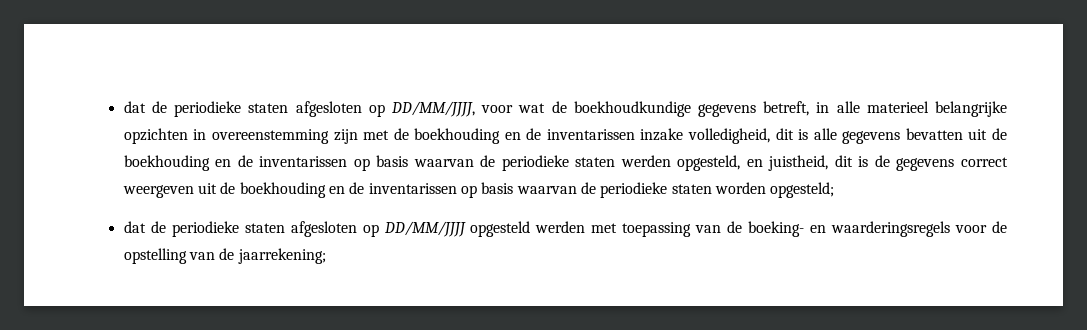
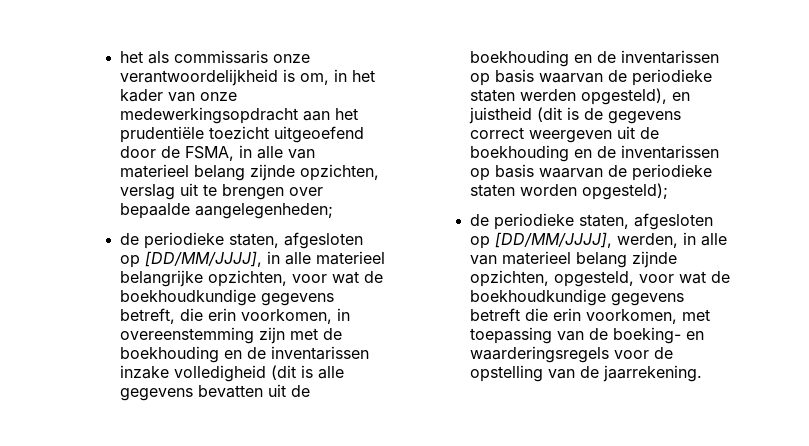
[123,101,475,117] dat de periodieke staten afgesloten op DD/MM/JJJJ, -> [120,50,311,64] [120,69,376,86] [120,89,238,102] [120,107,359,124] [120,126,365,143] [120,145,316,161] [120,164,380,181] [120,183,324,200] [120,203,334,219] [120,232,364,249] [120,251,386,268] [120,270,288,287] het als commissaris onze verantwoordelijkheid is om, in het kader van onze medewerkingsopdracht aan het prudentiële toezicht uitgeoefend door de FSMA, in alle van materieel belang zijnde opzichten, verslag uit te brengen over bepaalde aangelegenheden; // de periodieke staten, afgesloten op [DD/MM/JJJJ], in alle materieel belangrijke opzichten,
[816,101,1007,117] [123,128,188,144] in alle materieel belangrijke opzichten -> [180,308,333,324] die erin voorkomen,
[688,128,794,144] volledigheid, dit -> [174,365,297,382] volledigheid (dit
[677,155,853,171] opgesteld, en juistheid, dit -> [581,88,691,105] [469,107,563,124] opgesteld), en juistheid (dit
[770,182,835,198] [123,221,586,237] opgesteld; // dat de periodieke staten afgesloten op DD/MM/JJJJ opgesteld werden -> [582,183,669,200] [470,213,714,230] [470,232,728,249] [470,251,678,268] [470,270,731,287] [470,289,685,306] [470,308,678,324] opgesteld); // de periodieke staten, afgesloten op [DD/MM/JJJJ], werden, in alle van materieel belang zijnde opzichten, opgesteld, voor wat de boekhoudkundige gegevens betreft die erin voorkomen,
[237,248,326,264] jaarrekening; -> [603,365,703,382] jaarrekening.

